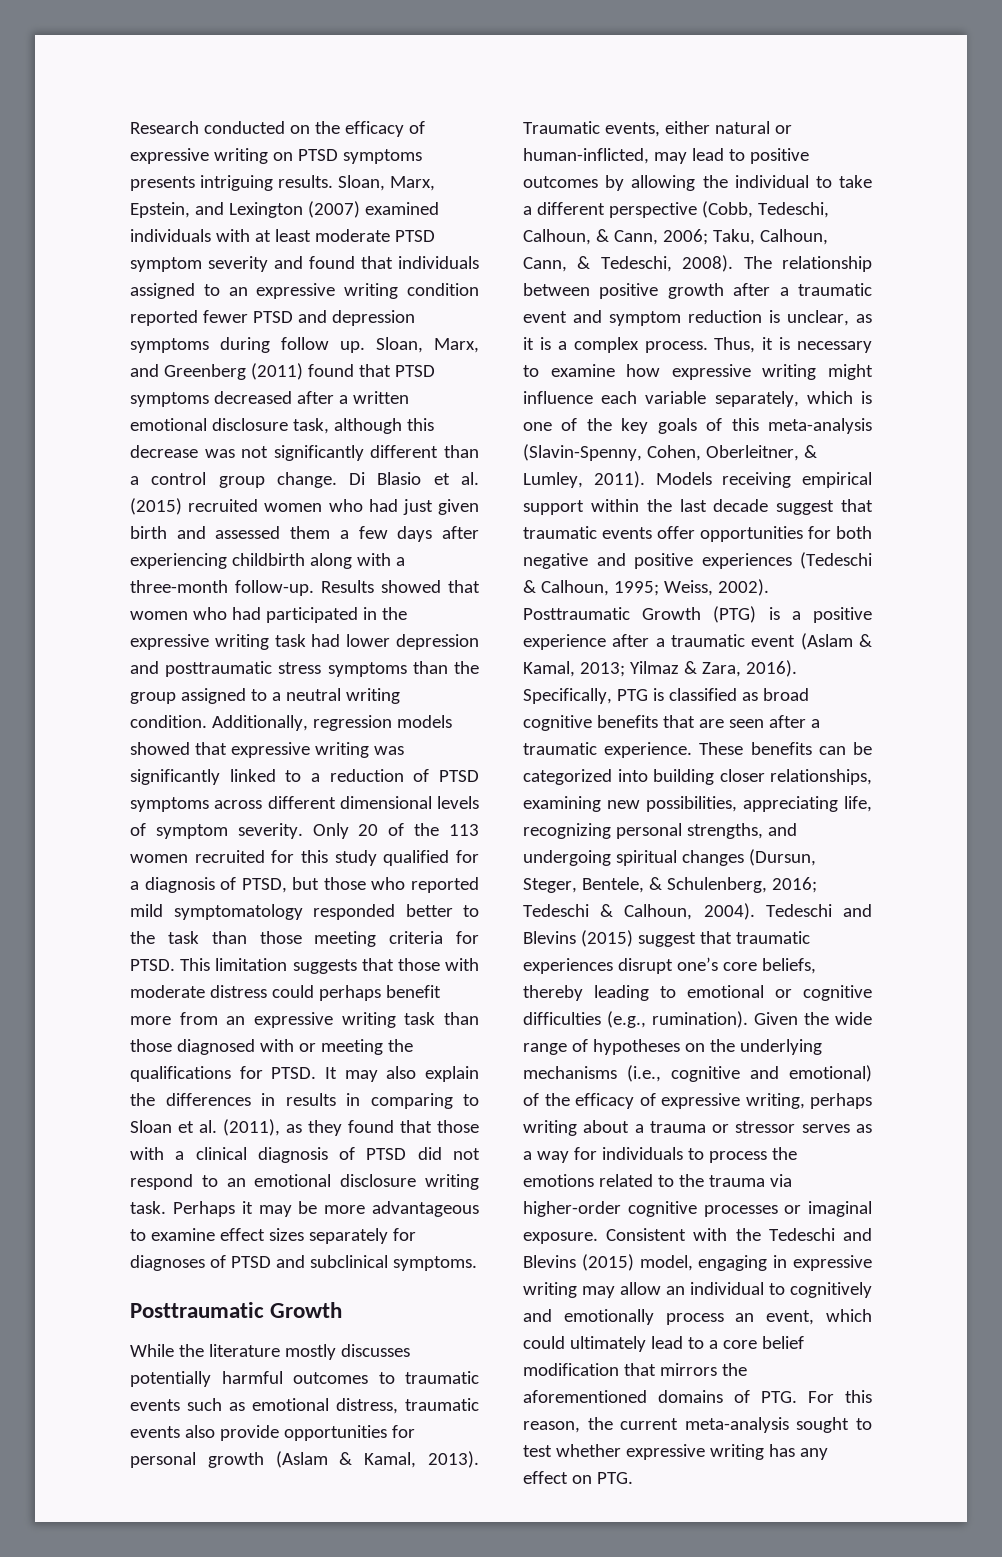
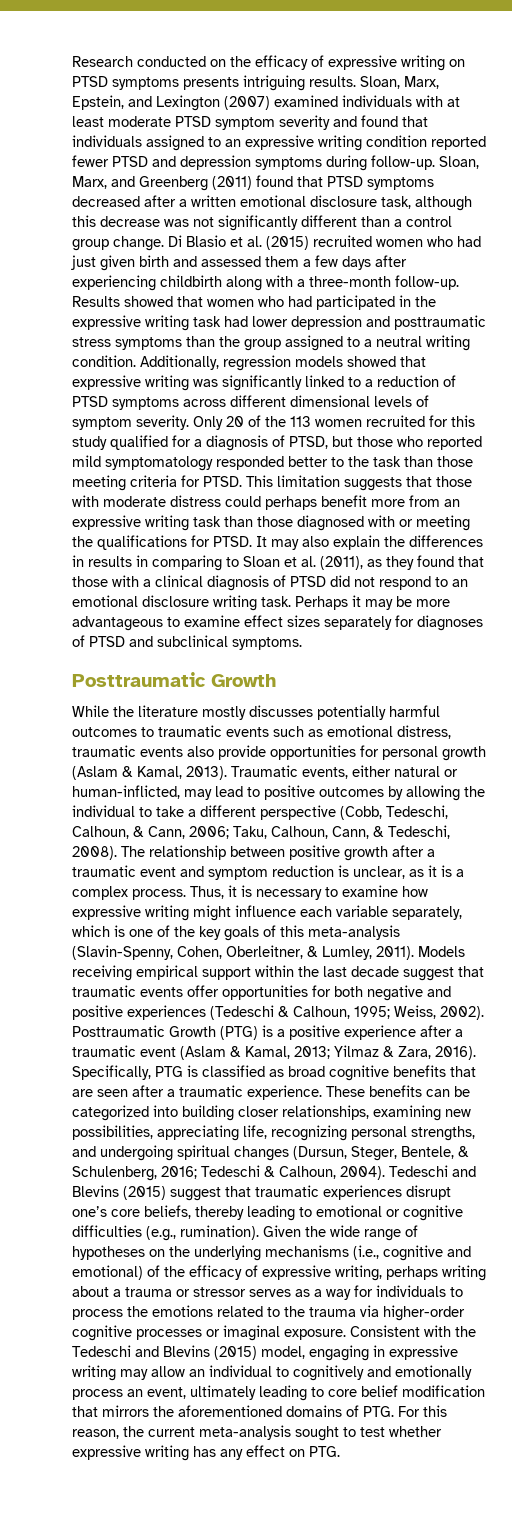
[281,337,365,353] follow up. -> [371,155,435,170] follow-up.
[826,1309,872,1322] [523,1336,718,1352] which could ultimately lead to a -> [190,1385,324,1401] ultimately leading to

